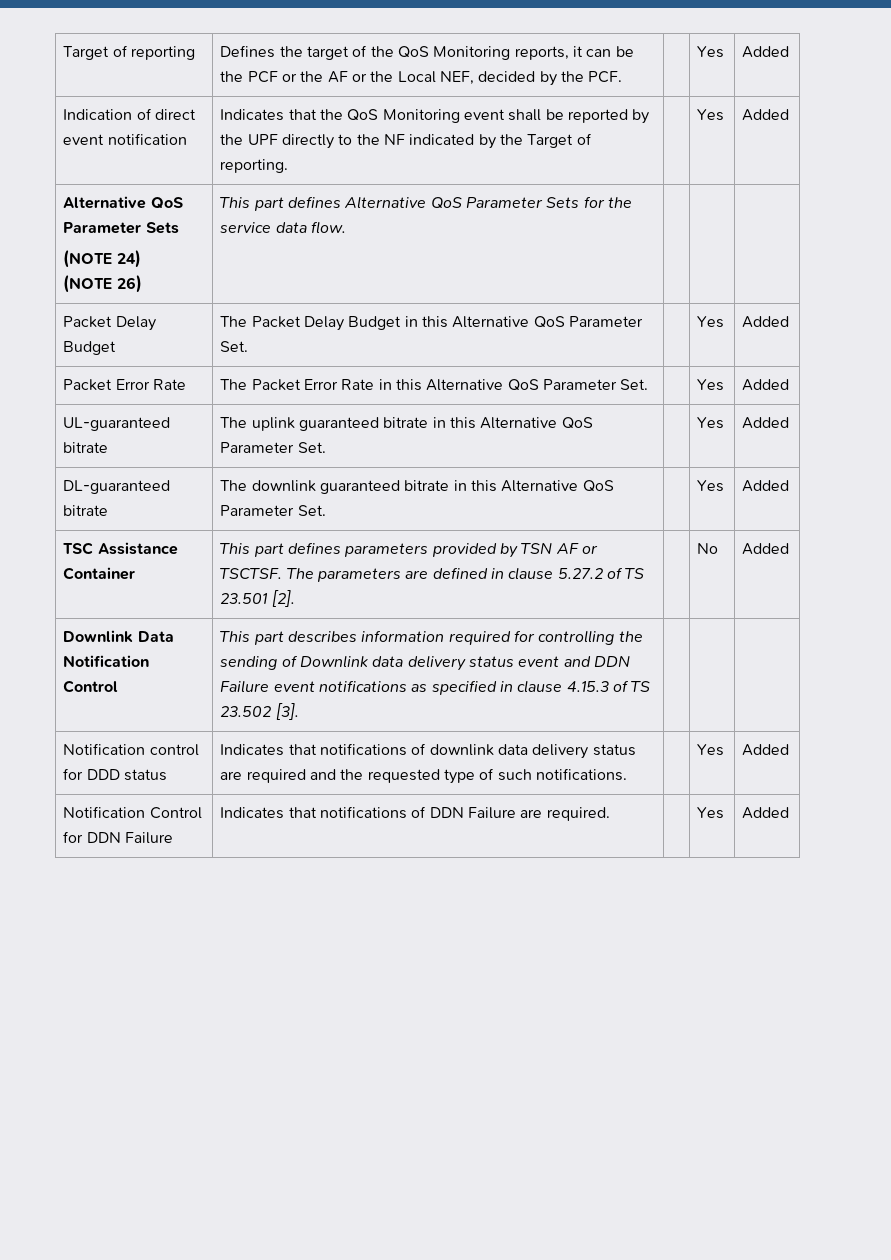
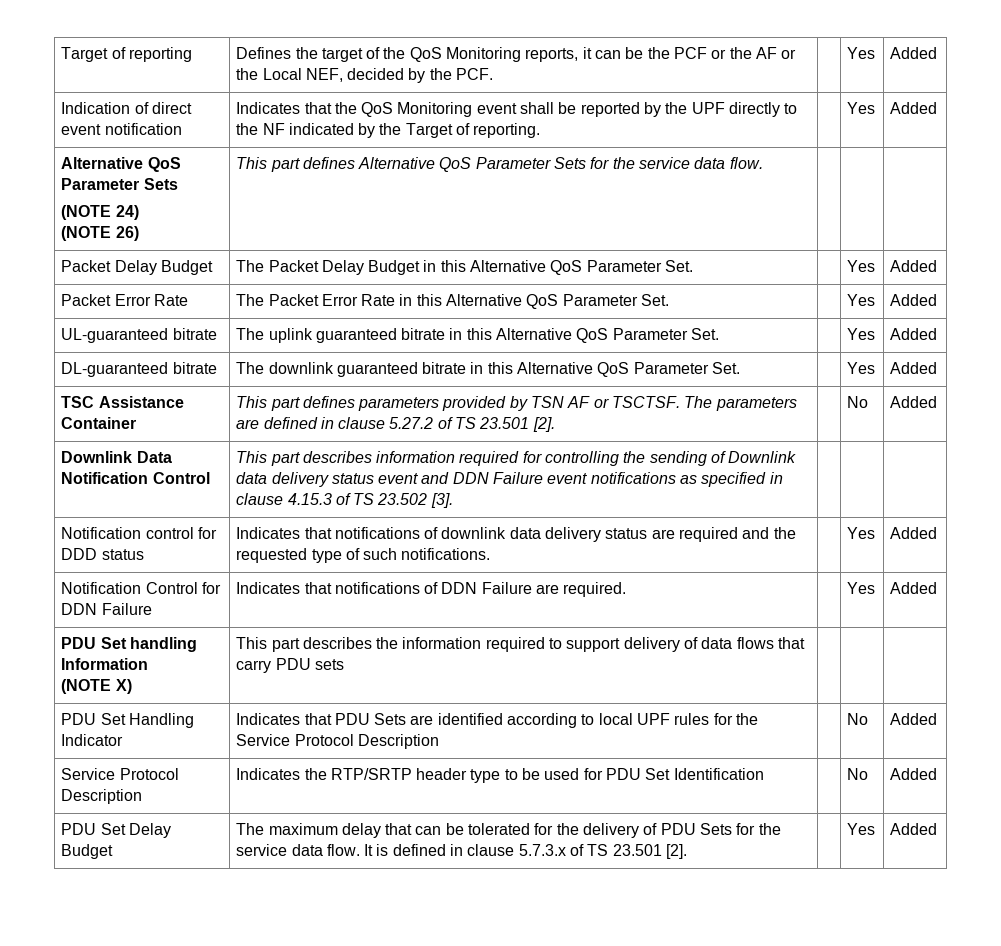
(790, 813) none -> [61,637,197,652] [61,658,149,670] [61,679,132,694] [236,637,806,652] [236,658,344,673] [61,713,194,728] [61,734,124,746] [236,713,759,728] [236,734,439,749] [847,713,869,725] [890,713,938,725] [61,768,179,780] [61,789,143,804] [236,768,764,783] [847,768,869,780] [890,768,938,780] [61,823,171,838] [61,844,114,859] [236,823,781,838] [236,844,688,859] [847,823,876,835] [890,823,938,835] // PDU Set handling Information // (NOTE X) | This part describes the information required to support delivery of data flows that carry PDU sets | | | // PDU Set Handling Indicator | Indicates that PDU Sets are identified according to local UPF rules for the Service Protocol Description | | No | Added // Service Protocol Description | Indicates the RTP/SRTP header type to be used for PDU Set Identification | | No | Added // PDU Set Delay Budget | The maximum delay that can be tolerated for the delivery of PDU Sets for the service data flow. It is defined in clause 5.7.3.x of TS 23.501 [2]. | | Yes | Added

